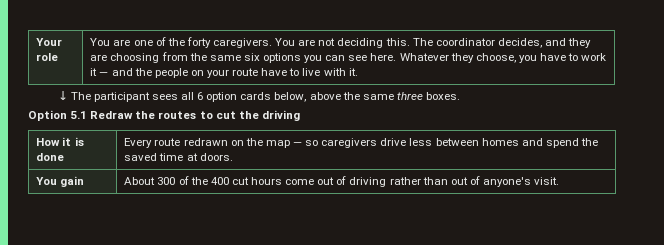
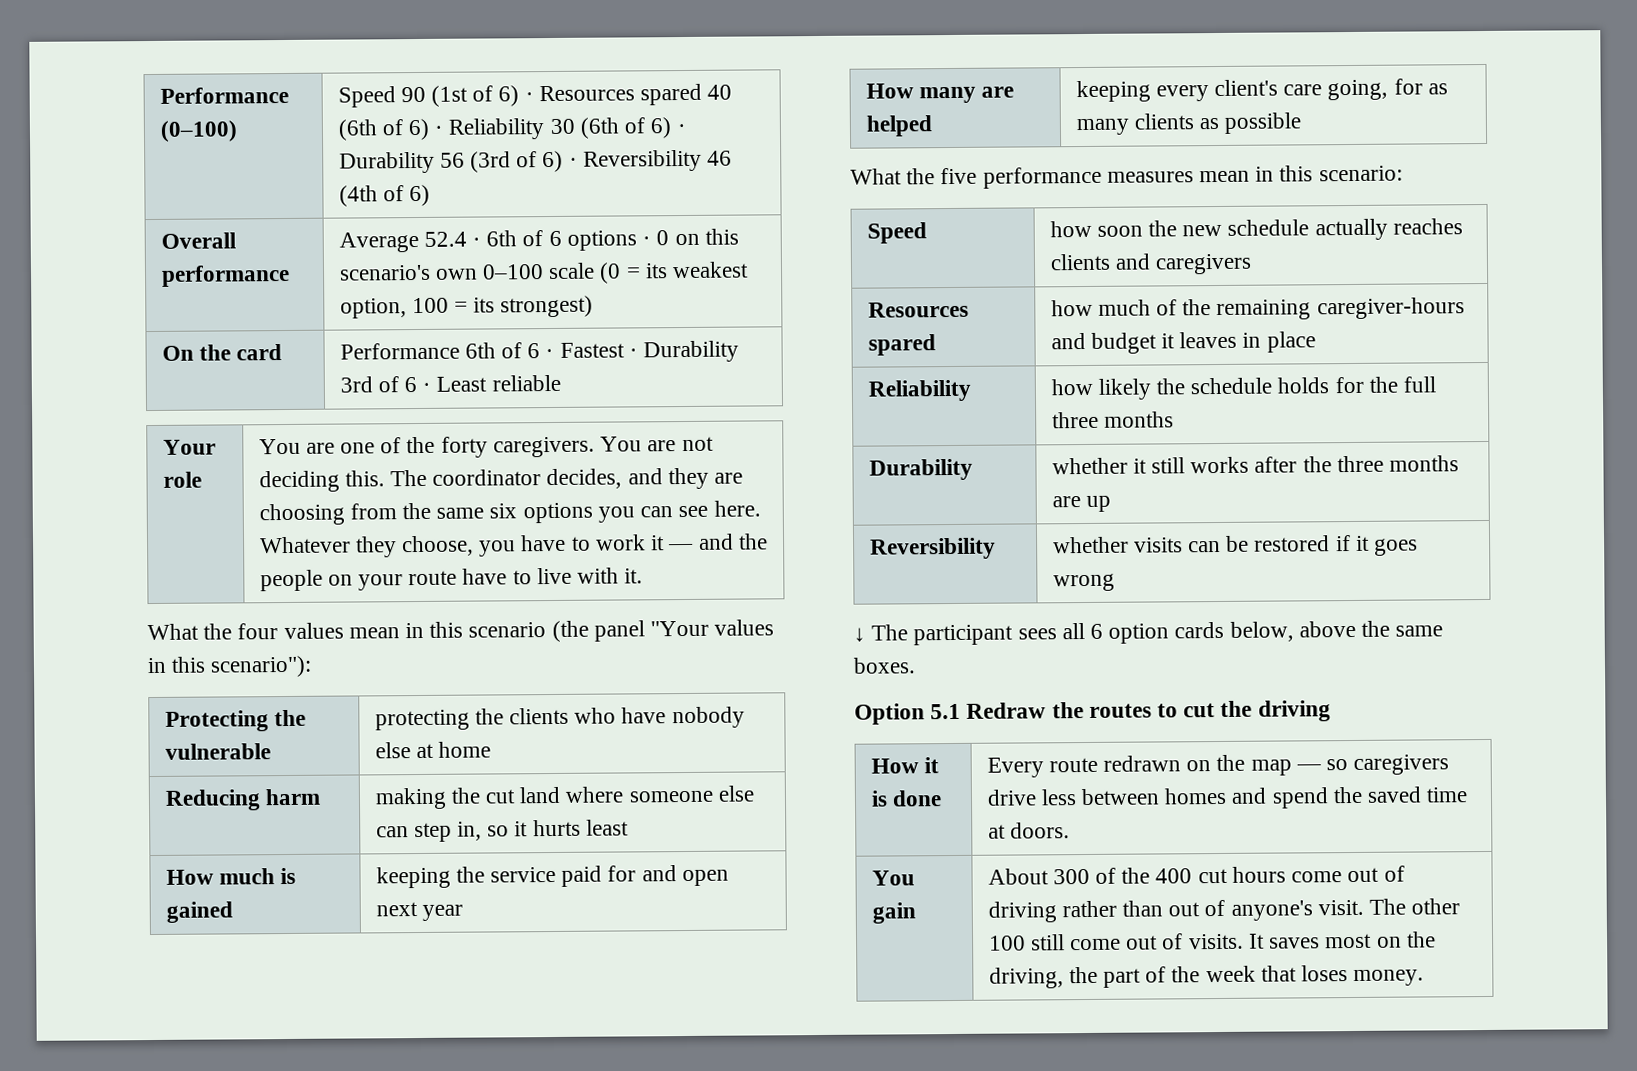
(36, 42) none -> [159,86,289,104] [159,120,238,142] [337,83,733,108] [337,117,686,141] [338,149,733,174] [338,184,431,207] [160,232,236,249] [160,264,290,287] [338,228,739,253] [338,261,750,284] [339,295,594,319] [161,344,283,361] [339,340,740,363] [339,374,561,393] Performance (0–100) | Speed 90 (1st of 6) · Resources spared 40 (6th of 6) · Reliability 30 (6th of 6) · Durability 56 (3rd of 6) · Reversibility 46 (4th of 6) // Overall performance | Average 52.4 · 6th of 6 options · 0 on this scenario's own 0–100 scale (0 = its weakest option, 100 = its strongest) // On the card | Performance 6th of 6 · Fastest · Durability 3rd of 6 · Least reliable //
(358, 72) none -> [147,619,775,643] [147,655,313,678] [164,709,306,732] [164,743,271,760] [374,706,745,731] [374,741,492,759] [164,788,321,811] [374,785,754,810] [375,819,629,843] [165,867,297,885] [165,901,233,923] [375,865,729,889] [375,902,463,921] [865,83,1015,104] [865,115,933,137] [1075,78,1448,103] [1075,112,1302,136] [850,165,1403,189] [866,222,927,244] [1049,218,1463,241] [1049,253,1253,275] [867,301,969,318] [867,334,936,356] [1050,297,1465,321] [1050,331,1316,354] [867,379,971,402] [1050,376,1437,400] [1051,411,1174,429] [868,458,973,481] [1051,455,1460,475] [1051,495,1111,512] [869,537,996,560] [1052,535,1419,556] [1052,573,1115,592] // What the four values mean in this scenario (the panel "Your values in this scenario"): // Protecting the vulnerable | protecting the clients who have nobody else at home // Reducing harm | making the cut land where someone else can step in, so it hurts least // How much is gained | keeping the service paid for and open next year // How many are helped | keeping every client's care going, for as many clients as possible // What the five performance measures mean in this scenario: // Speed | how soon the new schedule actually reaches clients and caregivers // Resources spared | how much of the remaining caregiver-hours and budget it leaves in place // Reliability | how likely the schedule holds for the full three months // Durability | whether it still works after the three months are up // Reversibility | whether visits can be restored if it goes wrong
[396,92,423,100] three -> (1444, 631) none
(560, 181) none -> [1369,898,1461,915] [988,931,1436,951] [988,965,1425,989] The other 100 still come out of visits. It saves most on the driving, the part of the week that loses money.

